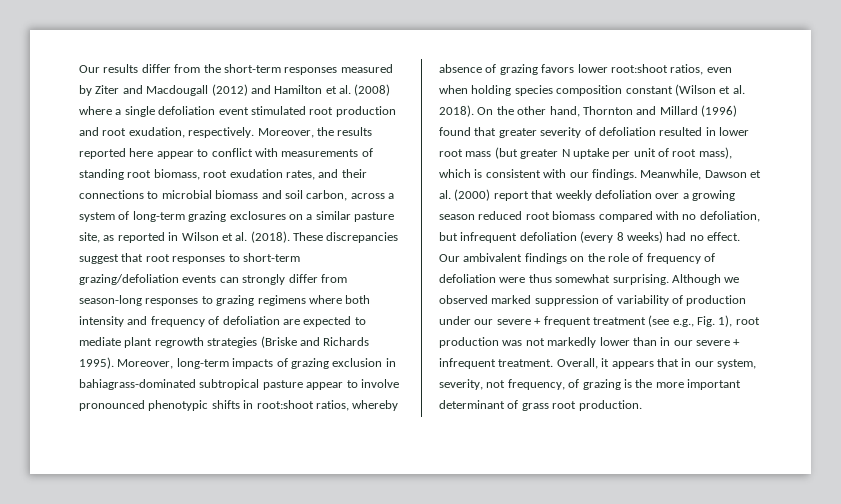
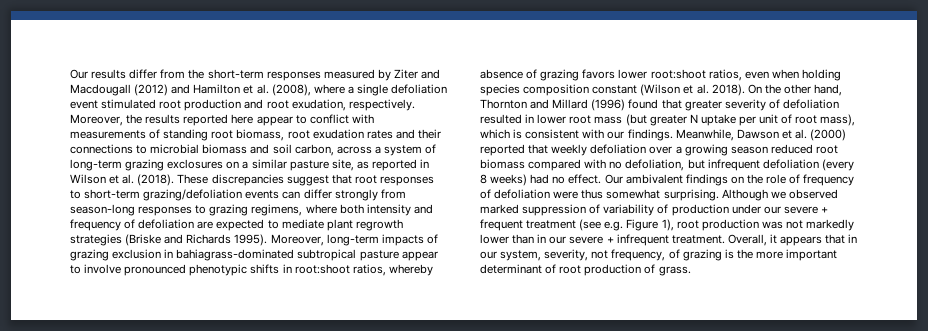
[354,84,391,96] (2008) -> [271,84,311,96] (2008),
[285,170,315,180] rates, -> [366,130,393,139] rates
[242,274,318,285] strongly differ -> [303,189,378,201] differ strongly
[257,295,306,306] regimens -> [251,204,303,216] regimens,
[493,191,529,201] report -> [480,144,525,156] reported
[672,316,715,327] e.g., Fig. -> [604,219,659,231] e.g. Figure
[521,400,642,411] grass root production. -> [559,264,691,276] root production of grass.

